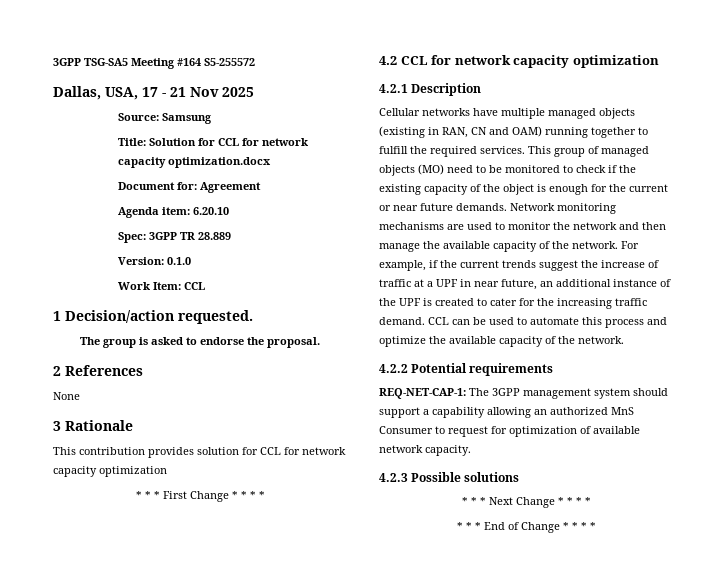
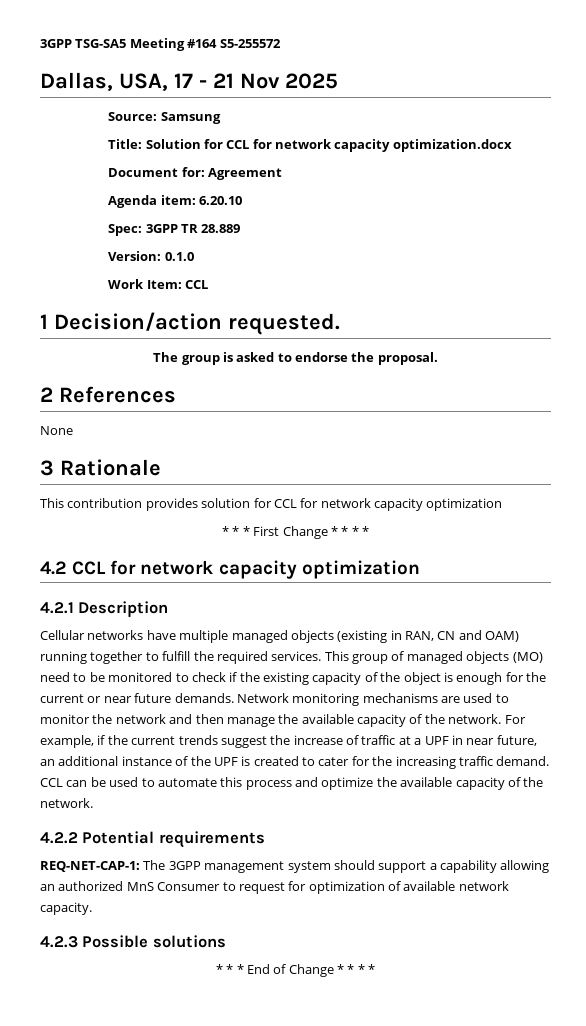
[461,497,591,508] // * * * Next Change * * * * -> (226, 941) none

